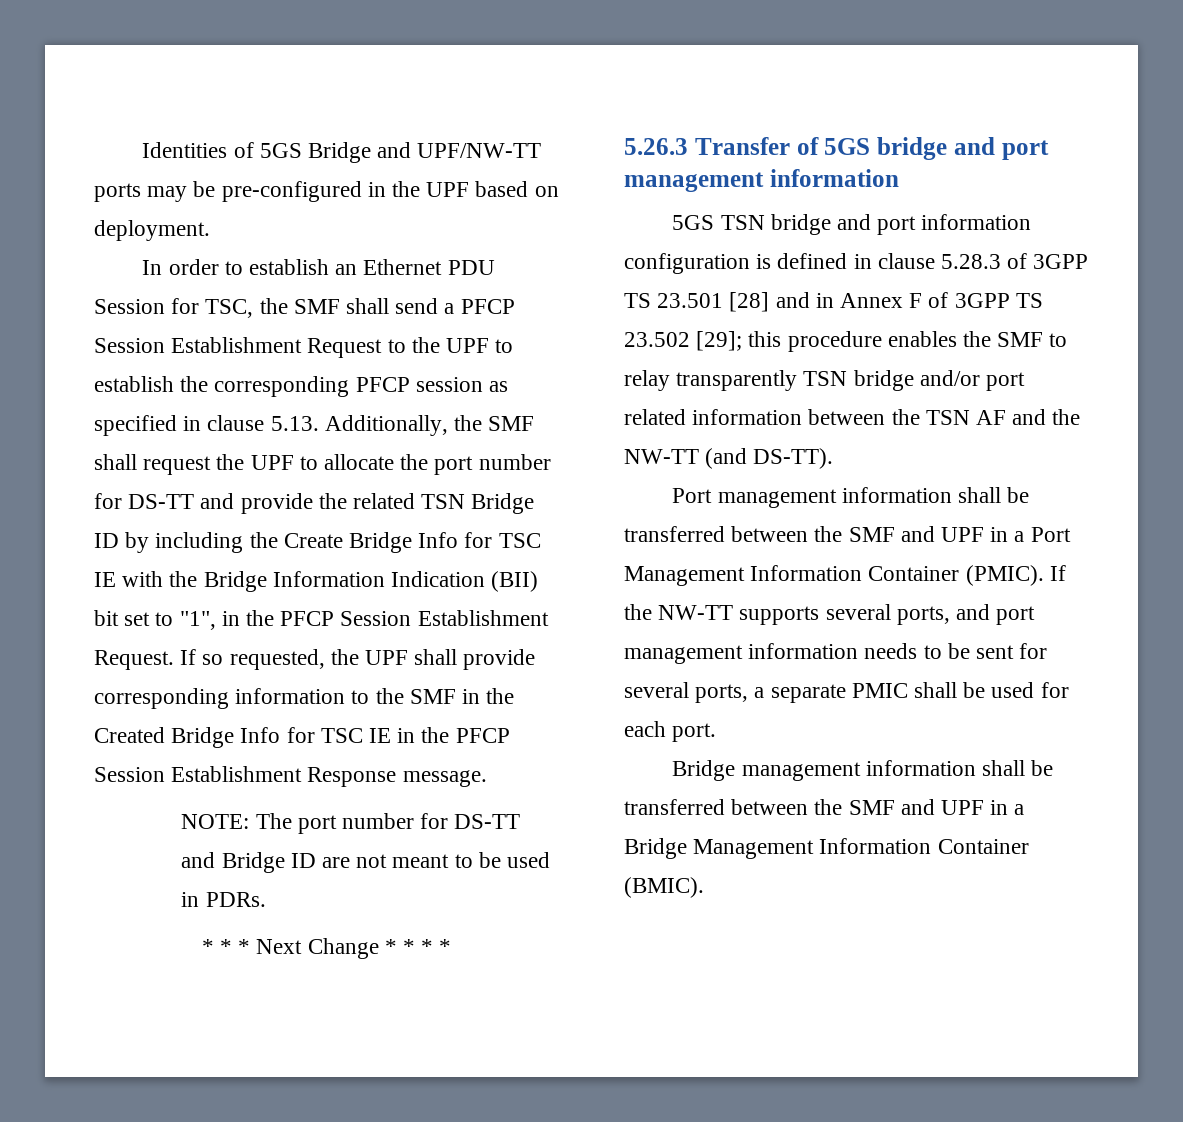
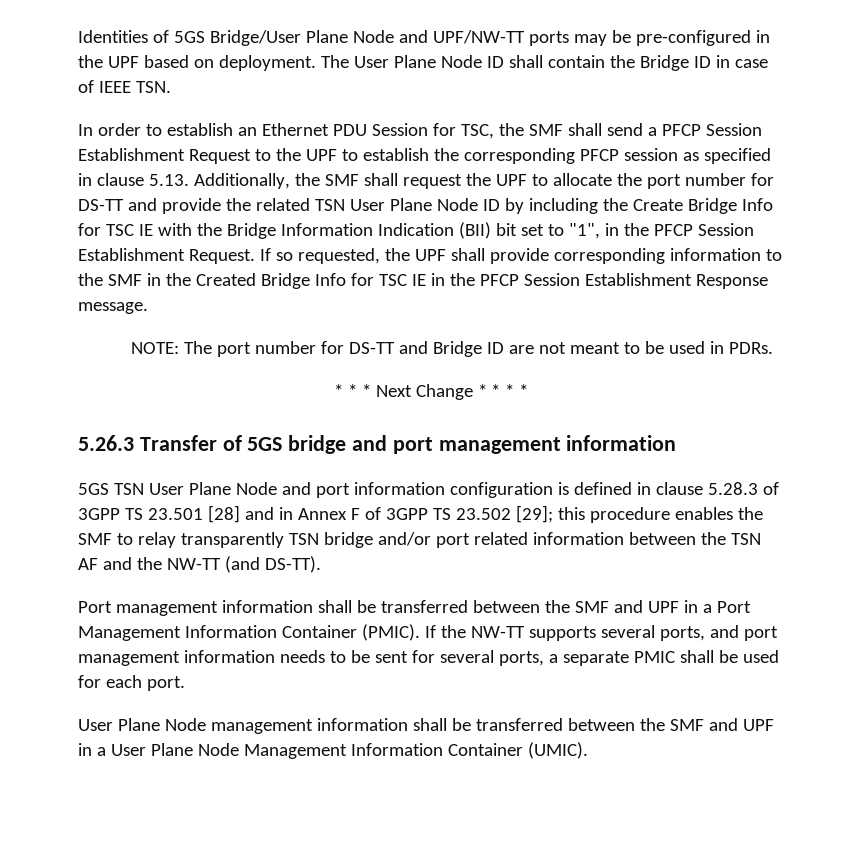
[308,142,372,163] Bridge -> [209,30,394,46] Bridge/User Plane Node
(210, 230) none -> [320,55,768,71] [78,80,171,93] The User Plane Node ID shall contain the Bridge ID in case of IEEE TSN.
[471,493,535,514] Bridge -> [349,198,478,211] User Plane Node
[770,214,831,235] bridge -> [148,482,277,495] User Plane Node
[672,760,736,781] Bridge -> [78,718,206,731] User Plane Node
[624,838,1029,859] [624,877,704,898] Bridge Management Information Container (BMIC). -> [110,742,588,759] User Plane Node Management Information Container (UMIC).

